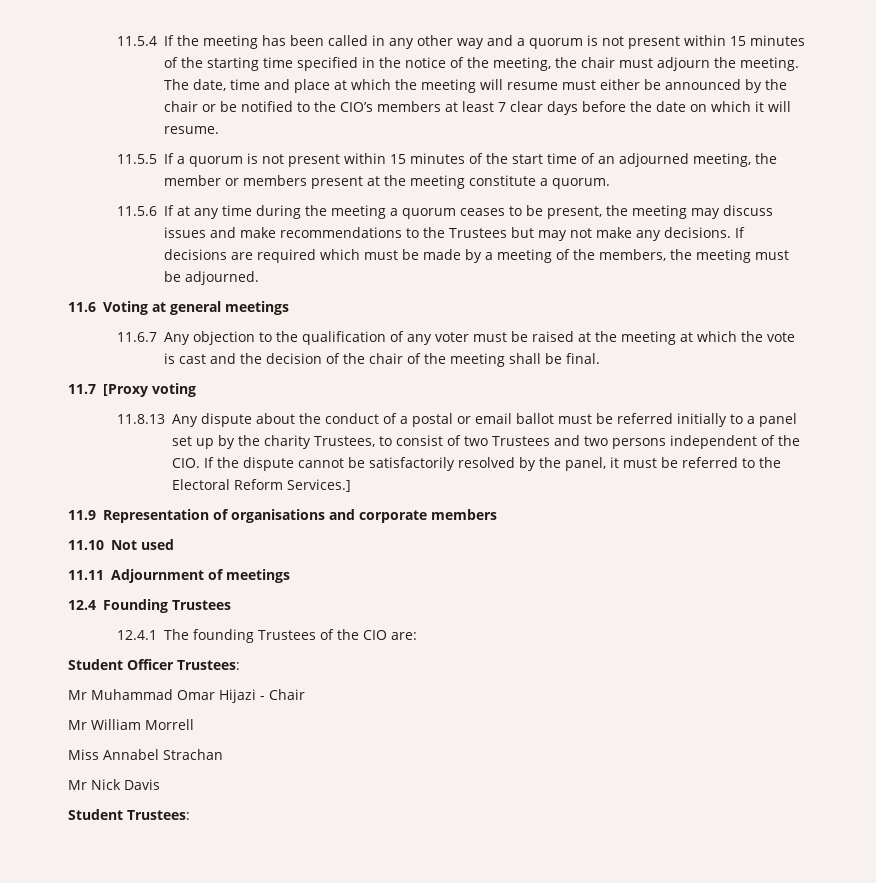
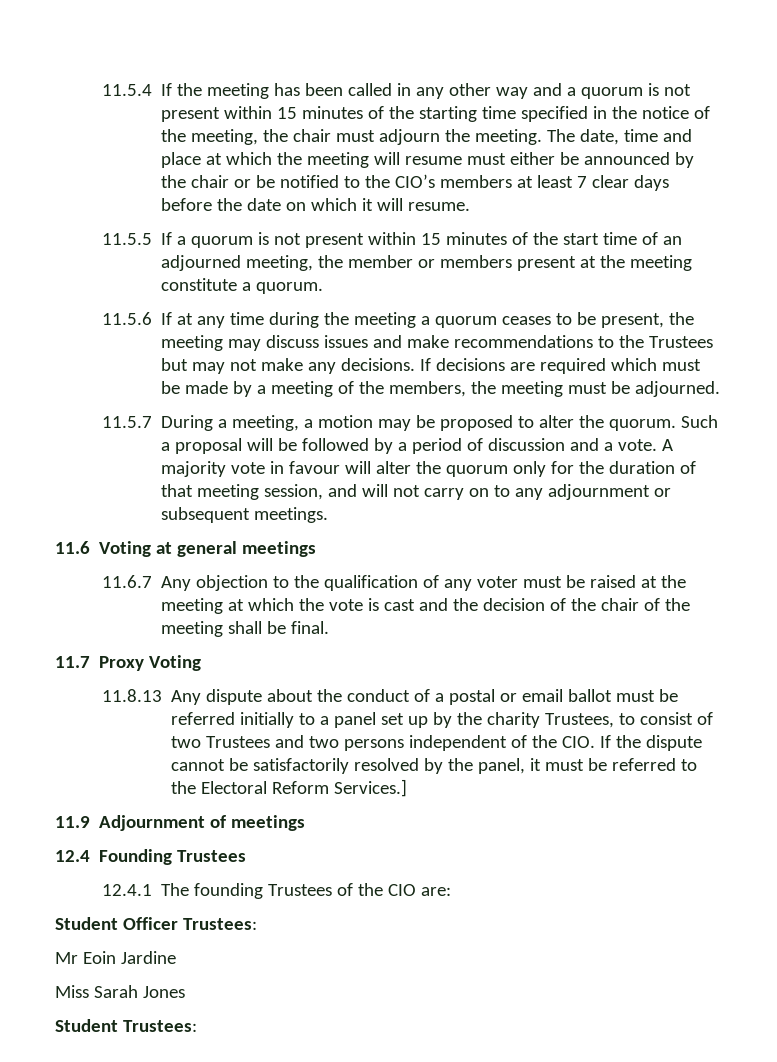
(260, 278) none -> [102,415,719,431] [161,438,674,454] [161,461,697,477] [161,484,672,500] [161,507,329,523] // 11.5.7 During a meeting, a motion may be proposed to alter the quorum. Such a proposal will be followed by a period of discussion and a vote. A majority vote in favour will alter the quorum only for the duration of that meeting session, and will not carry on to any adjournment or subsequent meetings.
[103,383,196,397] [Proxy voting -> [99,655,202,671] Proxy Voting
[103,509,497,523] [68,539,174,550] [68,570,104,580] Representation of organisations and corporate members // 11.10 Not used // 11.11 -> (90, 822) none
[91,689,305,703] [68,719,194,730] [68,749,223,760] [68,779,160,790] Muhammad Omar Hijazi - Chair // Mr William Morrell // Miss Annabel Strachan // Mr Nick Davis -> [82,951,176,964] [55,985,185,998] Eoin Jardine // Miss Sarah Jones

